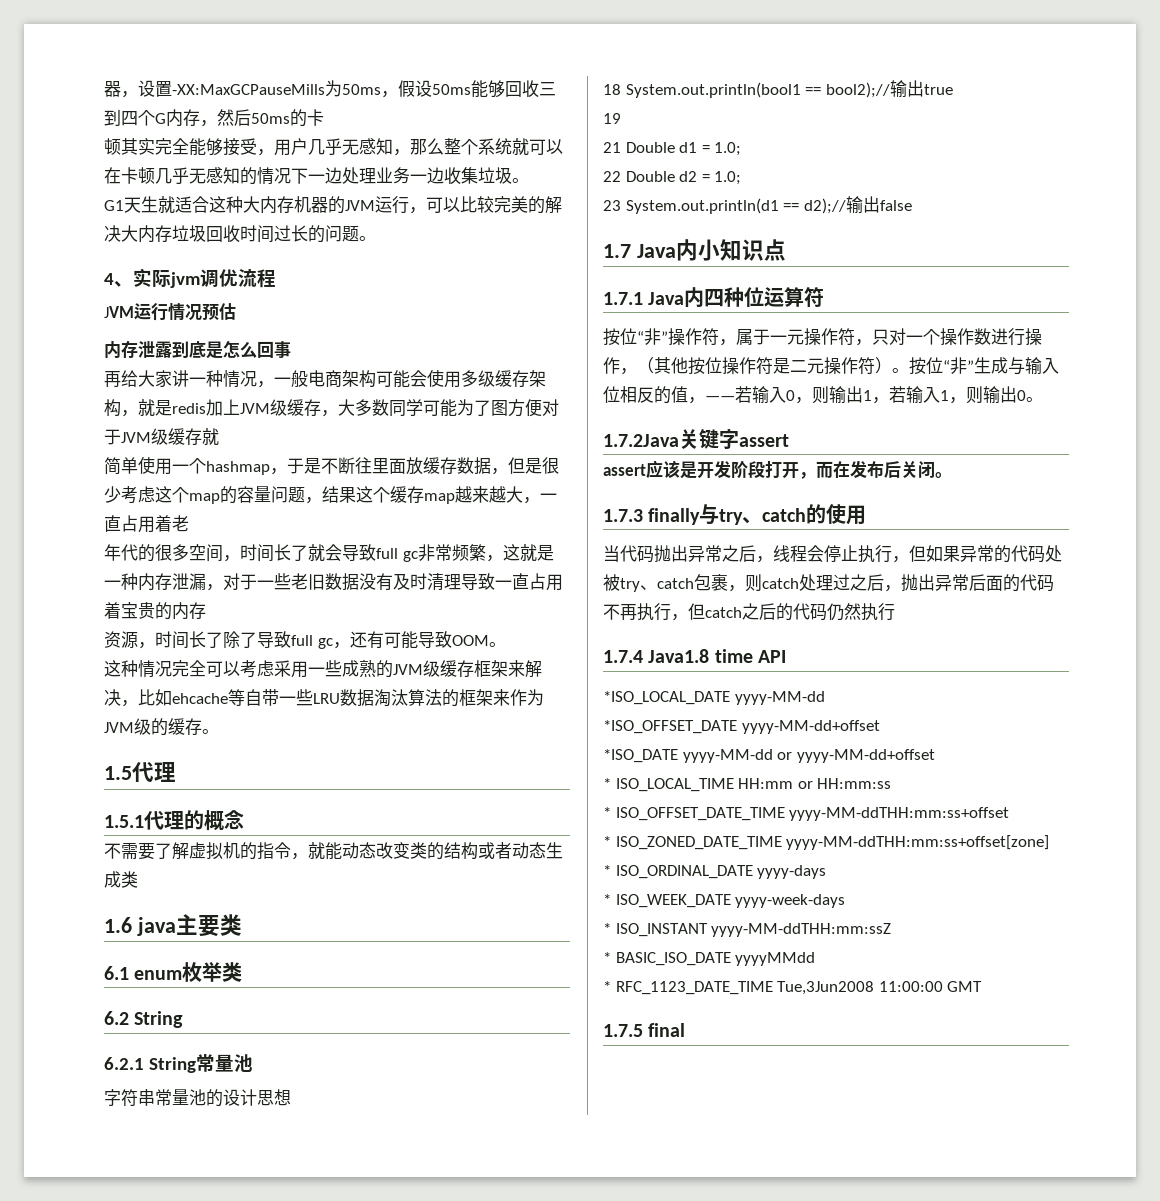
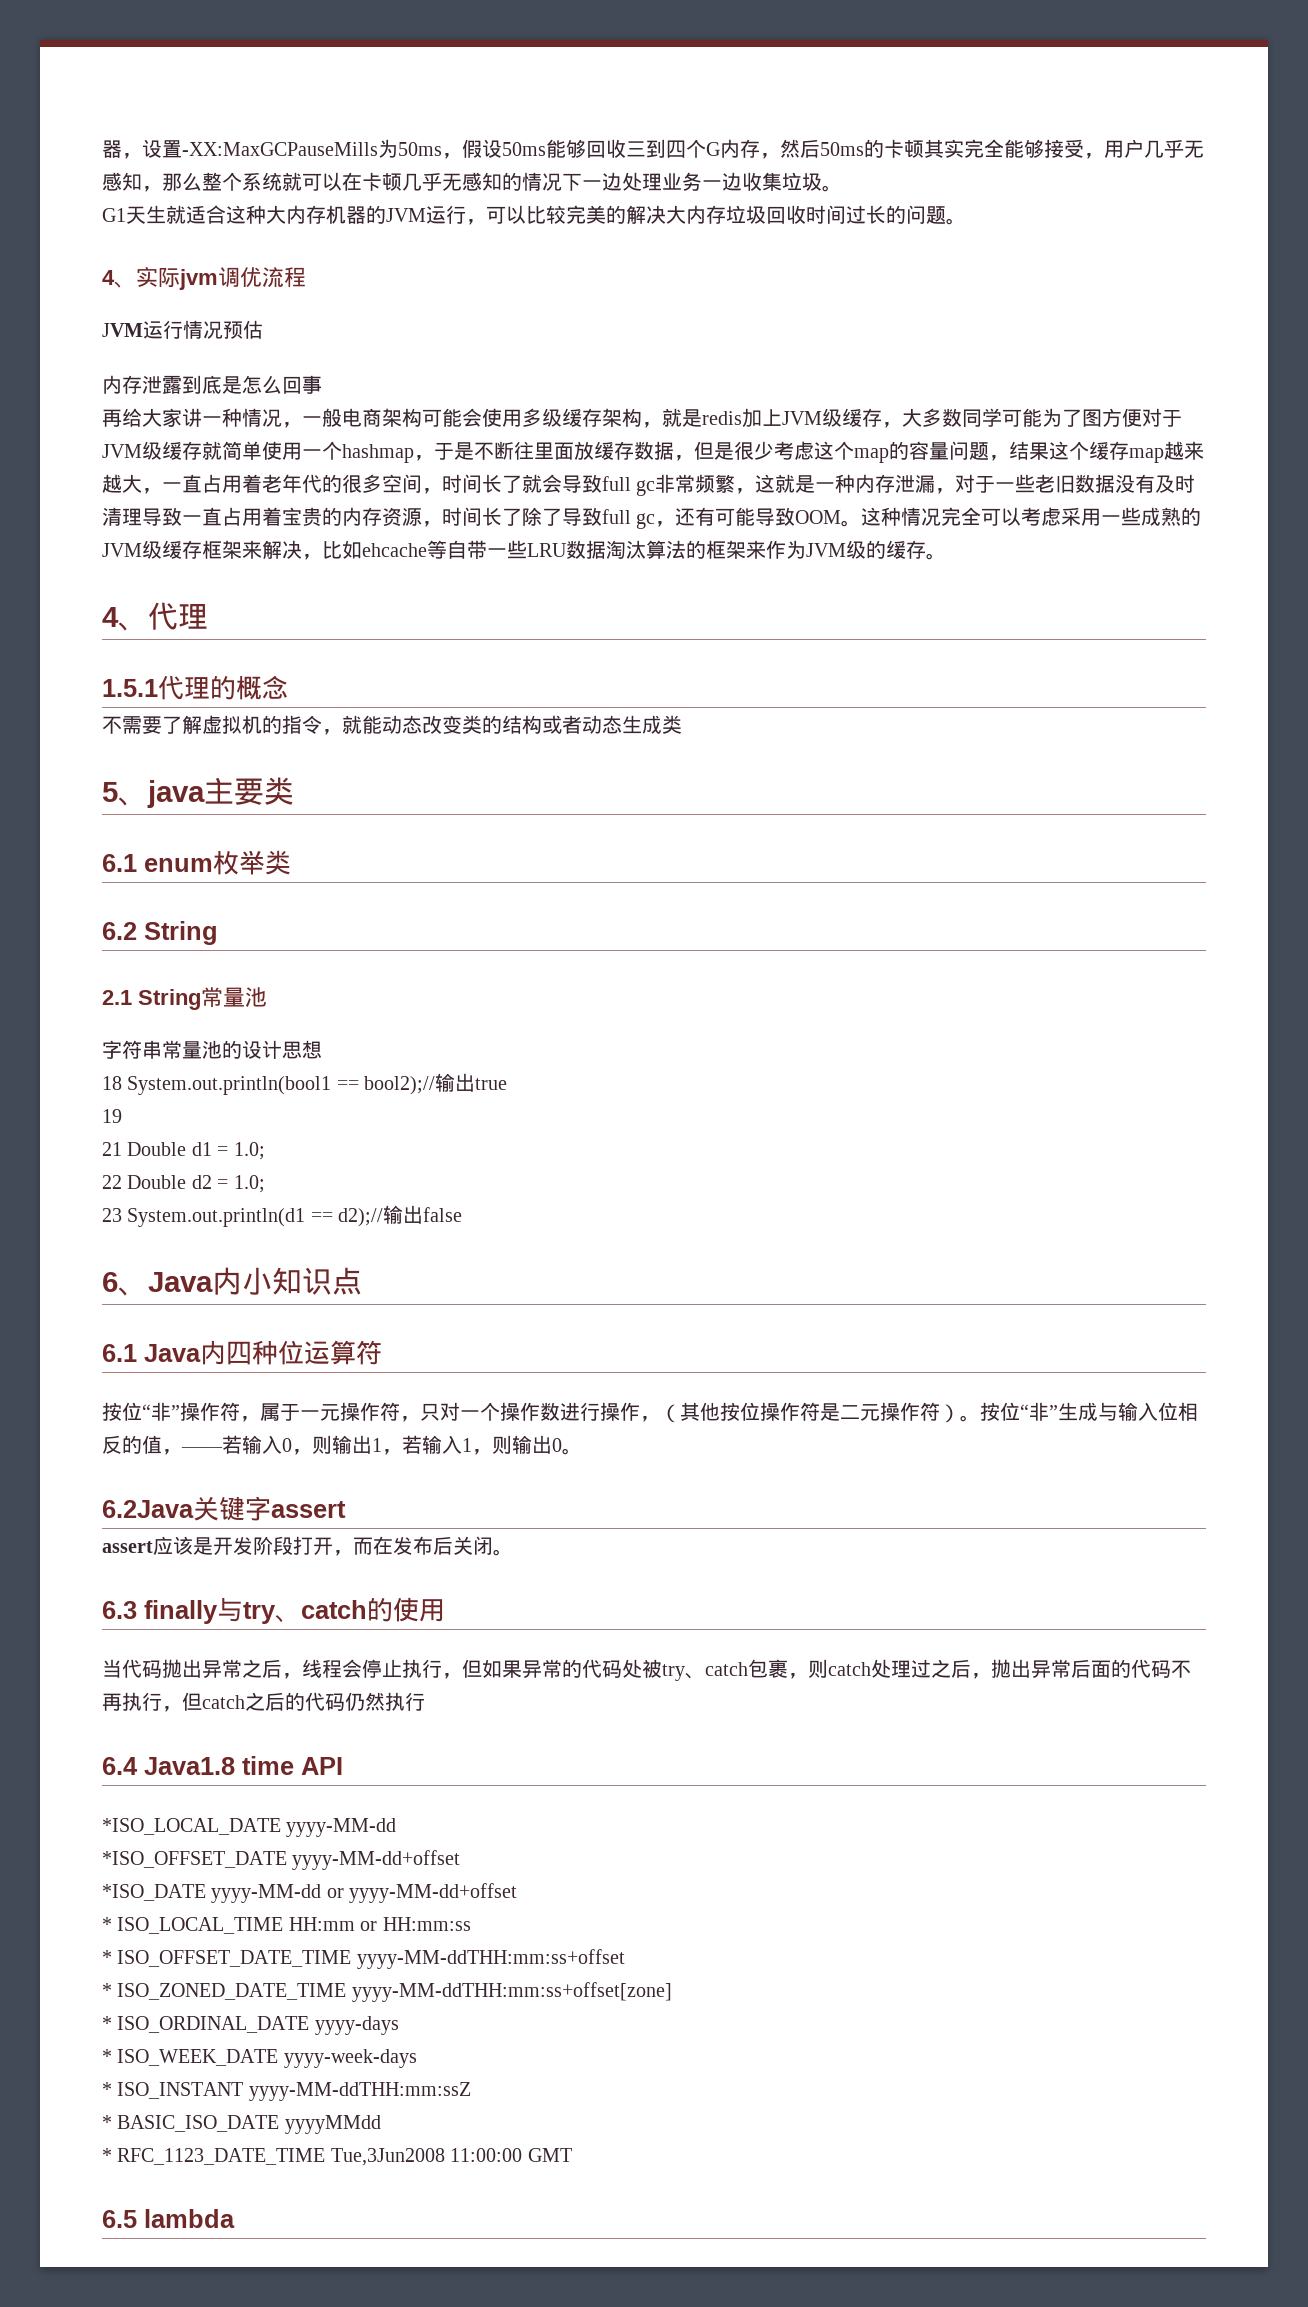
(324, 117) // -> (904, 148) none
(219, 436) // -> (222, 450) none
(189, 523) // -> (282, 483) none
(206, 610) // -> (382, 516) none
(506, 644) // -> (862, 523) none
[104,766,132,780] 1.5 -> [102,607,148,631] 4、
[104,917,132,933] 1.6 -> [102,782,148,806] 5、
[104,1057,144,1070] 6.2.1 -> [102,990,132,1005] 2.1
[603,244,631,258] 1.7 -> [102,1272,148,1296] 6、
[603,292,643,305] 1.7.1 -> [102,1344,137,1362] 6.1
[603,434,679,447] 1.7.2Java -> [102,1500,194,1518] 6.2Java
[603,509,643,522] 1.7.3 -> [102,1601,137,1619] 6.3
[603,650,643,663] 1.7.4 -> [102,1757,138,1775] 6.4
[603,1023,686,1037] 1.7.5 final -> [102,2209,235,2228] 6.5 lambda

